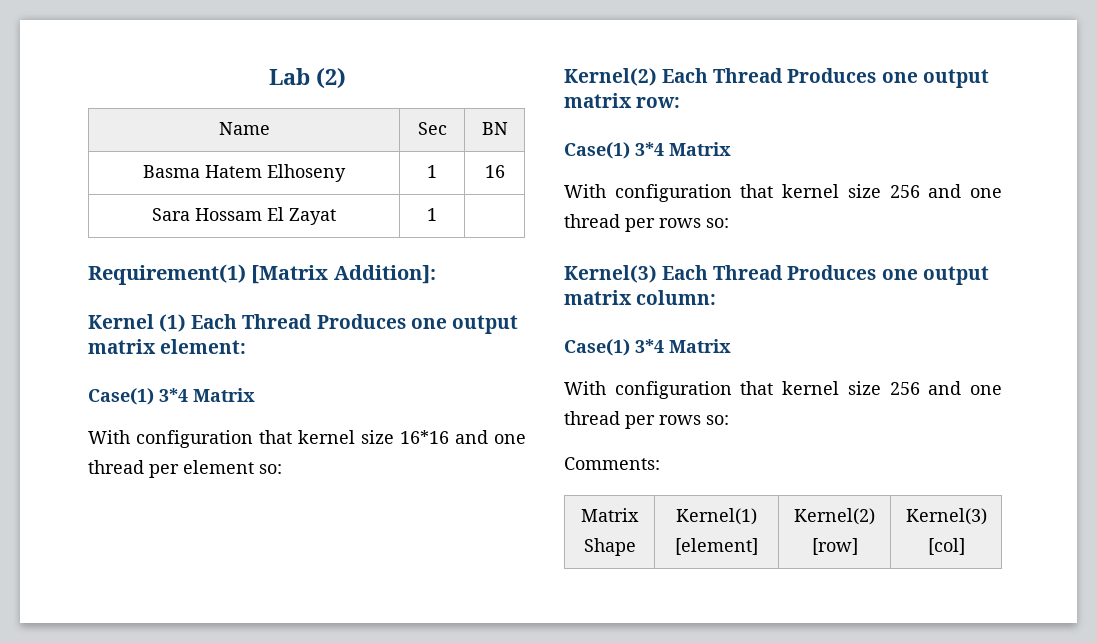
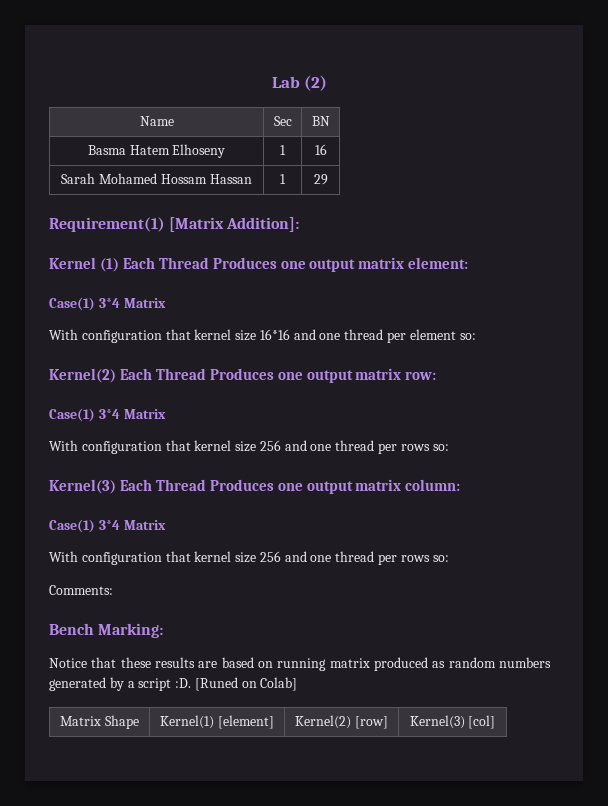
[152,207,336,225] [427,208,437,221] Sara Hossam El Zayat | 1 | -> [61,173,252,184] [280,174,286,184] [313,174,328,185] Sarah Mohamed Hossam Hassan | 1 | 29
(660, 463) none -> [49,623,164,638] [49,657,551,671] [49,677,298,691] // Bench Marking: // Notice that these results are based on running matrix produced as random numbers generated by a script :D. [Runed on Colab]

